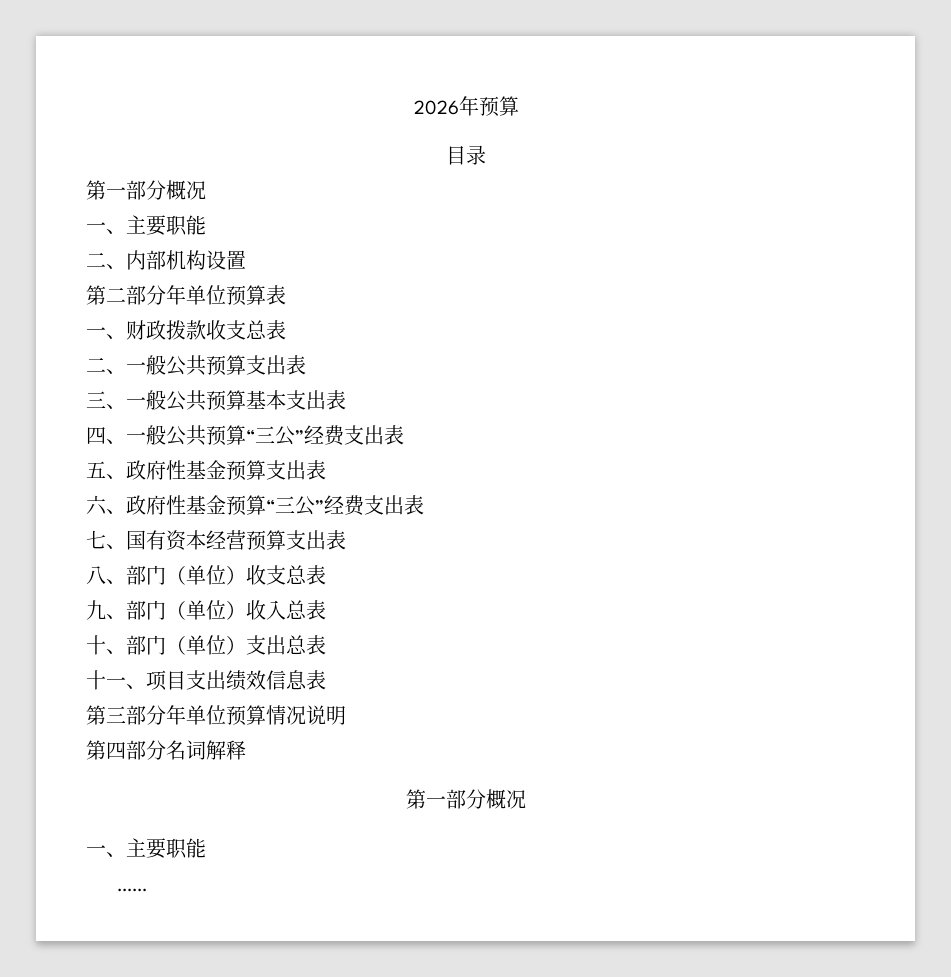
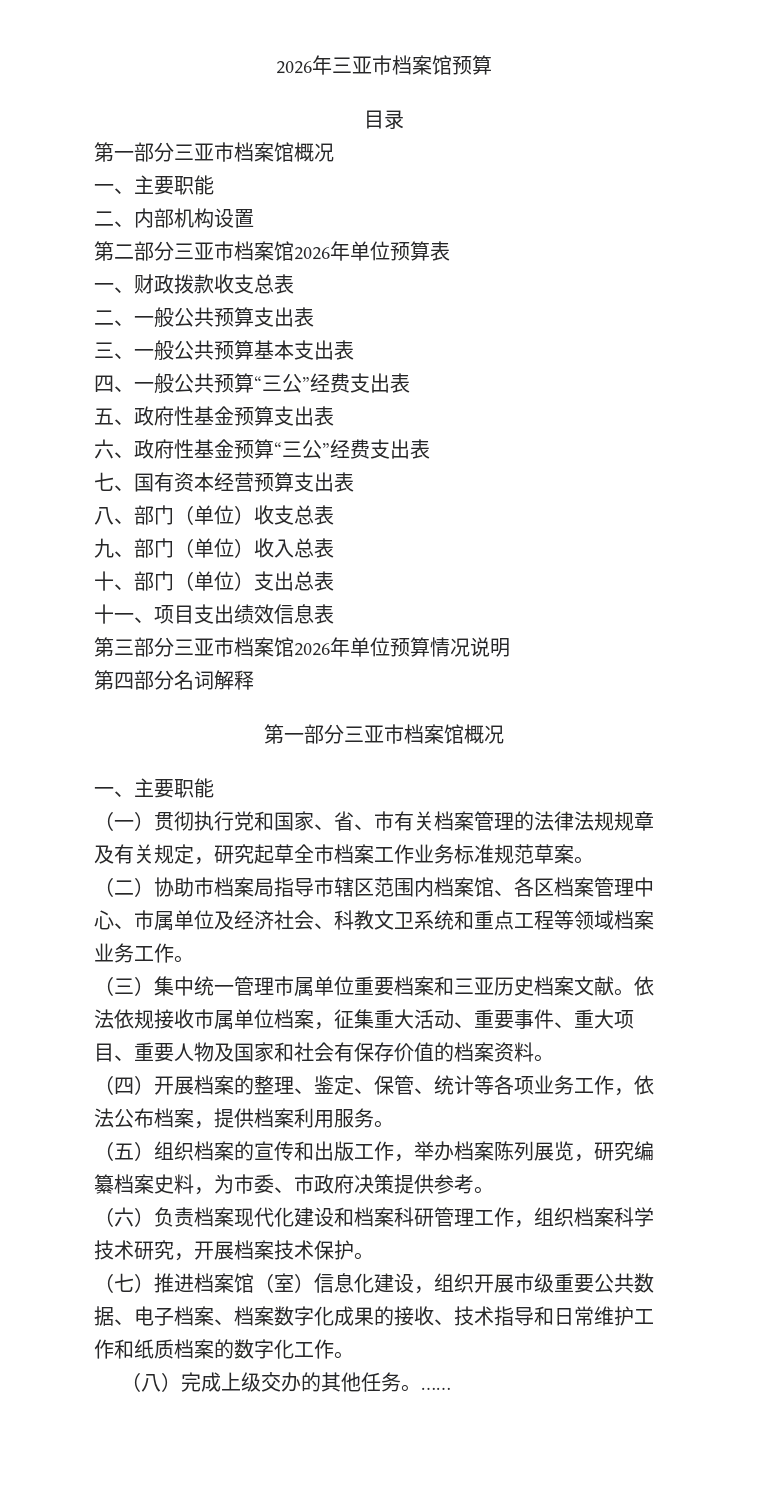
[413,96,479,116] 2026年 -> [275,55,452,75] 2026年三亚市档案馆
(166, 190) none -> [174,142,294,162] 三亚市档案馆
(166, 295) none -> [174,241,330,261] 三亚市档案馆2026
(166, 715) none -> [174,637,330,657] 三亚市档案馆2026
[486,789,526,809] [86,838,206,859] 概况 // 一、主要职能 // -> [343,724,504,744] [94,778,214,798] [94,811,654,831] [94,844,594,865] [94,877,654,897] [94,910,654,931] [94,943,194,963] [94,976,654,997] [94,1009,634,1030] [94,1042,554,1062] [94,1075,654,1096] [94,1108,394,1129] [94,1141,654,1162] [94,1174,494,1195] [94,1207,654,1228] [94,1240,374,1261] [94,1273,654,1294] [94,1306,654,1326] [94,1339,354,1359] [120,1372,421,1392] 三亚市档案馆概况 // 一、主要职能 // （一）贯彻执行党和国家、省、市有关档案管理的法律法规规章及有关规定，研究起草全市档案工作业务标准规范草案。 // （二）协助市档案局指导市辖区范围内档案馆、各区档案管理中心、市属单位及经济社会、科教文卫系统和重点工程等领域档案业务工作。 // （三）集中统一管理市属单位重要档案和三亚历史档案文献。依法依规接收市属单位档案，征集重大活动、重要事件、重大项目、重要人物及国家和社会有保存价值的档案资料。 // （四）开展档案的整理、鉴定、保管、统计等各项业务工作，依法公布档案，提供档案利用服务。 // （五）组织档案的宣传和出版工作，举办档案陈列展览，研究编纂档案史料，为市委、市政府决策提供参考。 // （六）负责档案现代化建设和档案科研管理工作，组织档案科学技术研究，开展档案技术保护。 // （七）推进档案馆（室）信息化建设，组织开展市级重要公共数据、电子档案、档案数字化成果的接收、技术指导和日常维护工作和纸质档案的数字化工作。 // （八）完成上级交办的其他任务。

